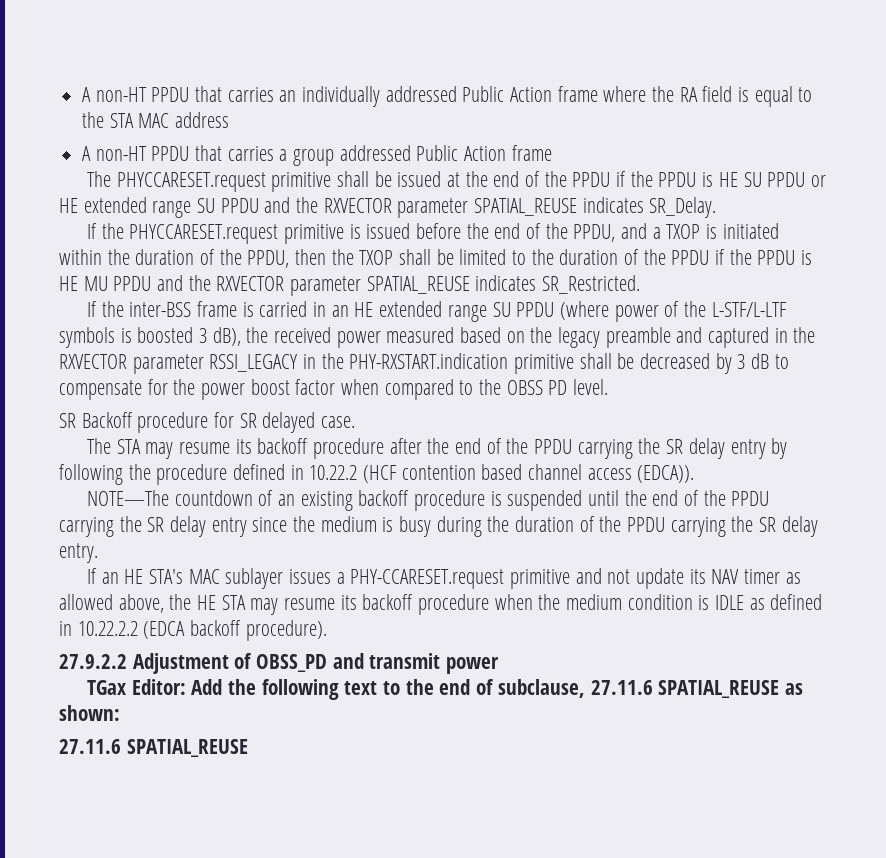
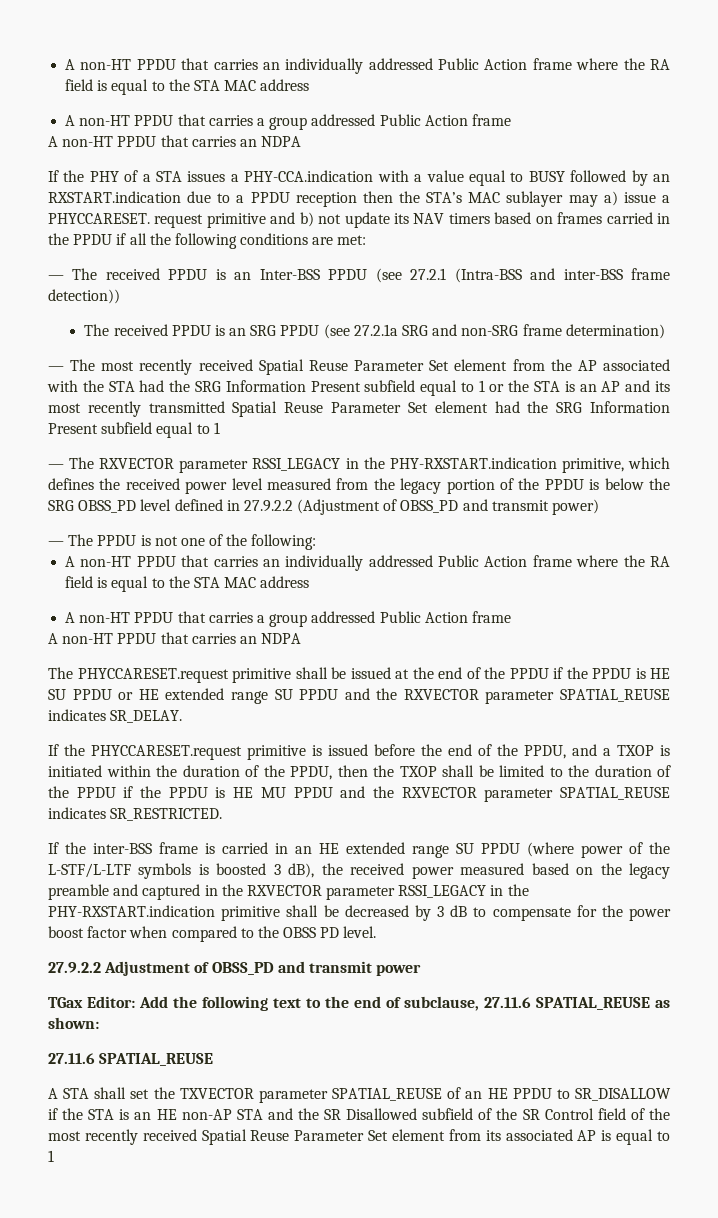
(552, 153) none -> [48,135,302,147] [48,170,670,186] [48,191,670,207] [48,212,671,228] [48,233,367,249] [48,268,670,283] [48,289,120,304] [84,324,665,339] [48,359,670,375] [47,380,670,396] [48,401,670,417] [48,422,220,438] [48,457,671,473] [48,478,670,494] [48,499,600,515] [48,534,317,550] [65,555,671,571] [65,576,310,592] [65,611,511,627] [48,632,302,644] // A non-HT PPDU that carries an NDPA // If the PHY of a STA issues a PHY-CCA.indication with a value equal to BUSY followed by an RXSTART.indication due to a PPDU reception then the STA’s MAC sublayer may a) issue a PHYCCARESET. request primitive and b) not update its NAV timers based on frames carried in the PPDU if all the following conditions are met: // — The received PPDU is an Inter-BSS PPDU (see 27.2.1 (Intra-BSS and inter-BSS frame detection)) // The received PPDU is an SRG PPDU (see 27.2.1a SRG and non-SRG frame determination) // — The most recently received Spatial Reuse Parameter Set element from the AP associated with the STA had the SRG Information Present subfield equal to 1 or the STA is an AP and its most recently transmitted Spatial Reuse Parameter Set element had the SRG Information Present subfield equal to 1 // — The RXVECTOR parameter RSSI_LEGACY in the PHY-RXSTART.indication primitive, which defines the received power level measured from the legacy portion of the PPDU is below the SRG OBSS_PD level defined in 27.9.2.2 (Adjustment of OBSS_PD and transmit power) // — The PPDU is not one of the following: // A non-HT PPDU that carries an individually addressed Public Action frame where the RA field is equal to the STA MAC address // A non-HT PPDU that carries a group addressed Public Action frame // A non-HT PPDU that carries an NDPA
[649,197,717,218] SR_Delay. -> [110,710,183,723] SR_DELAY.
[541,275,640,294] SR_Restricted. -> [110,808,223,821] SR_RESTRICTED.
[59,412,356,433] [87,438,788,459] [59,464,695,485] [87,490,770,511] [59,516,818,537] [59,543,98,563] [87,568,801,589] [59,594,823,615] [59,620,327,641] // SR Backoff procedure for SR delayed case. // The STA may resume its backoff procedure after the end of the PPDU carrying the SR delay entry by following the procedure defined in 10.22.2 (HCF contention based channel access (EDCA)). // NOTE—The countdown of an existing backoff procedure is suspended until the end of the PPDU carrying the SR delay entry since the medium is busy during the duration of the PPDU carrying the SR delay entry. // If an HE STA's MAC sublayer issues a PHY-CCARESET.request primitive and not update its NAV timer as allowed above, the HE STA may resume its backoff procedure when the medium condition is IDLE as defined in 10.22.2.2 (EDCA backoff procedure). -> (377, 932) none
(248, 748) none -> [48,1087,671,1103] [48,1108,670,1120] [48,1129,670,1145] [48,1150,54,1162] // A STA shall set the TXVECTOR parameter SPATIAL_REUSE of an HE PPDU to SR_DISALLOW if the STA is an HE non-AP STA and the SR Disallowed subfield of the SR Control field of the most recently received Spatial Reuse Parameter Set element from its associated AP is equal to 1

